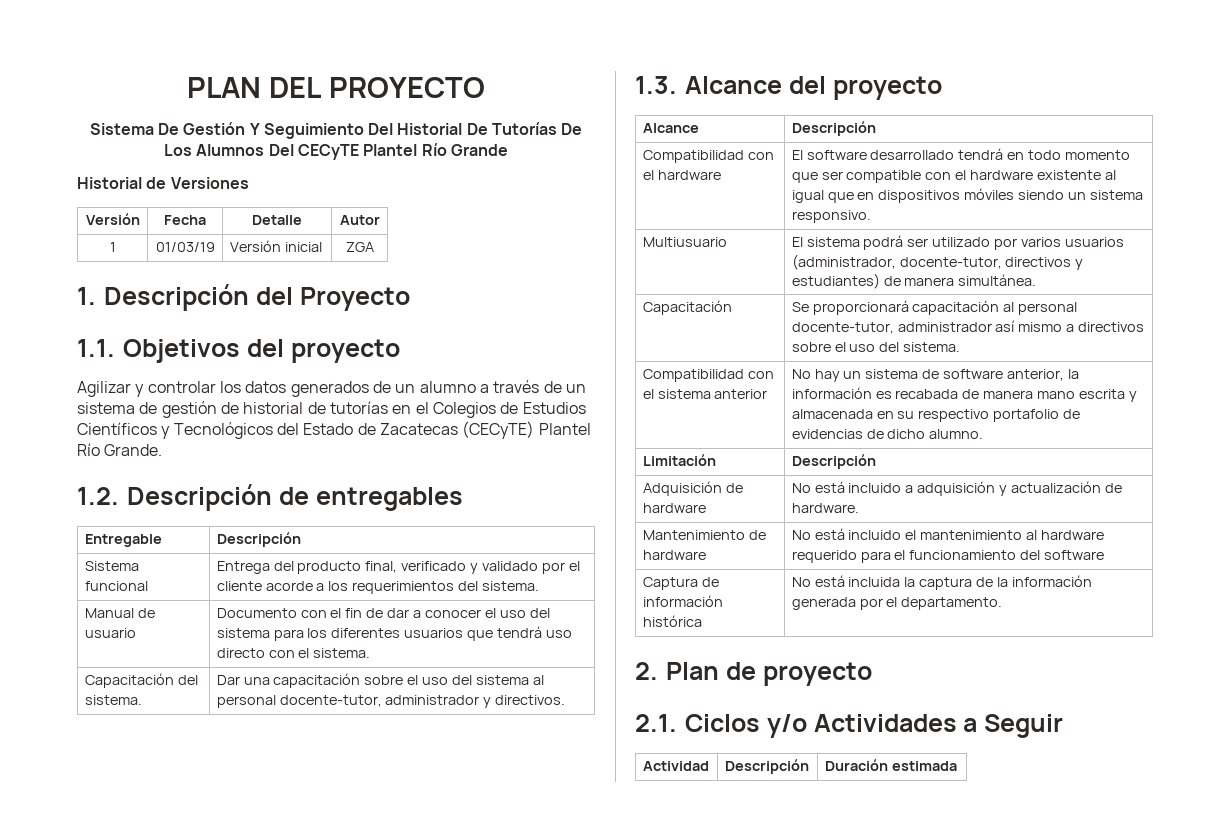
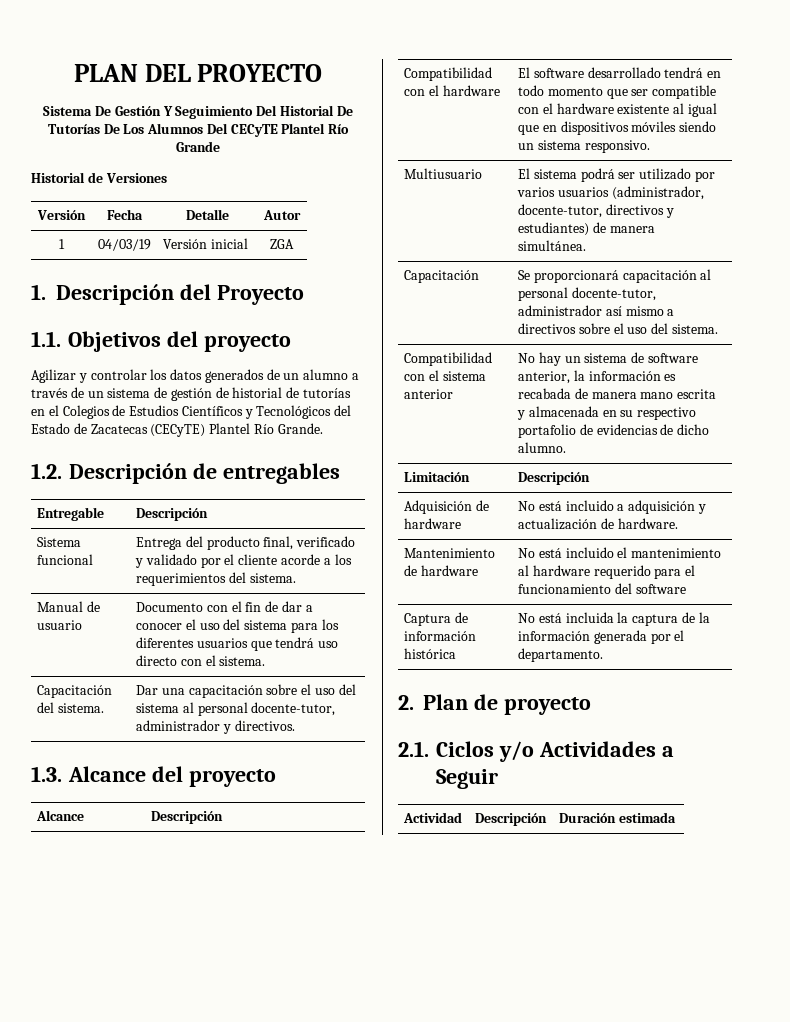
[155,242,215,252] 01/03/19 -> [98,239,151,251] 04/03/19

